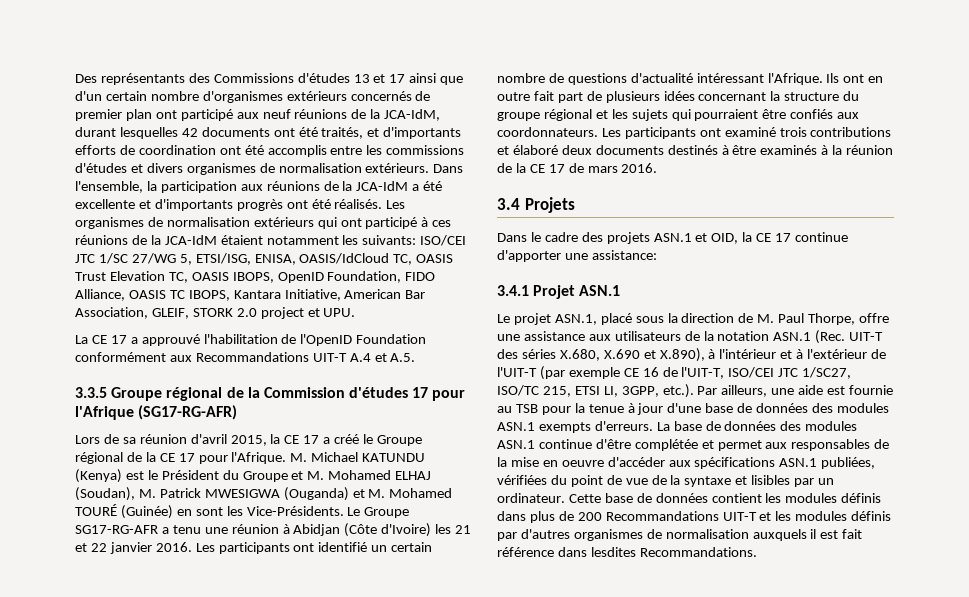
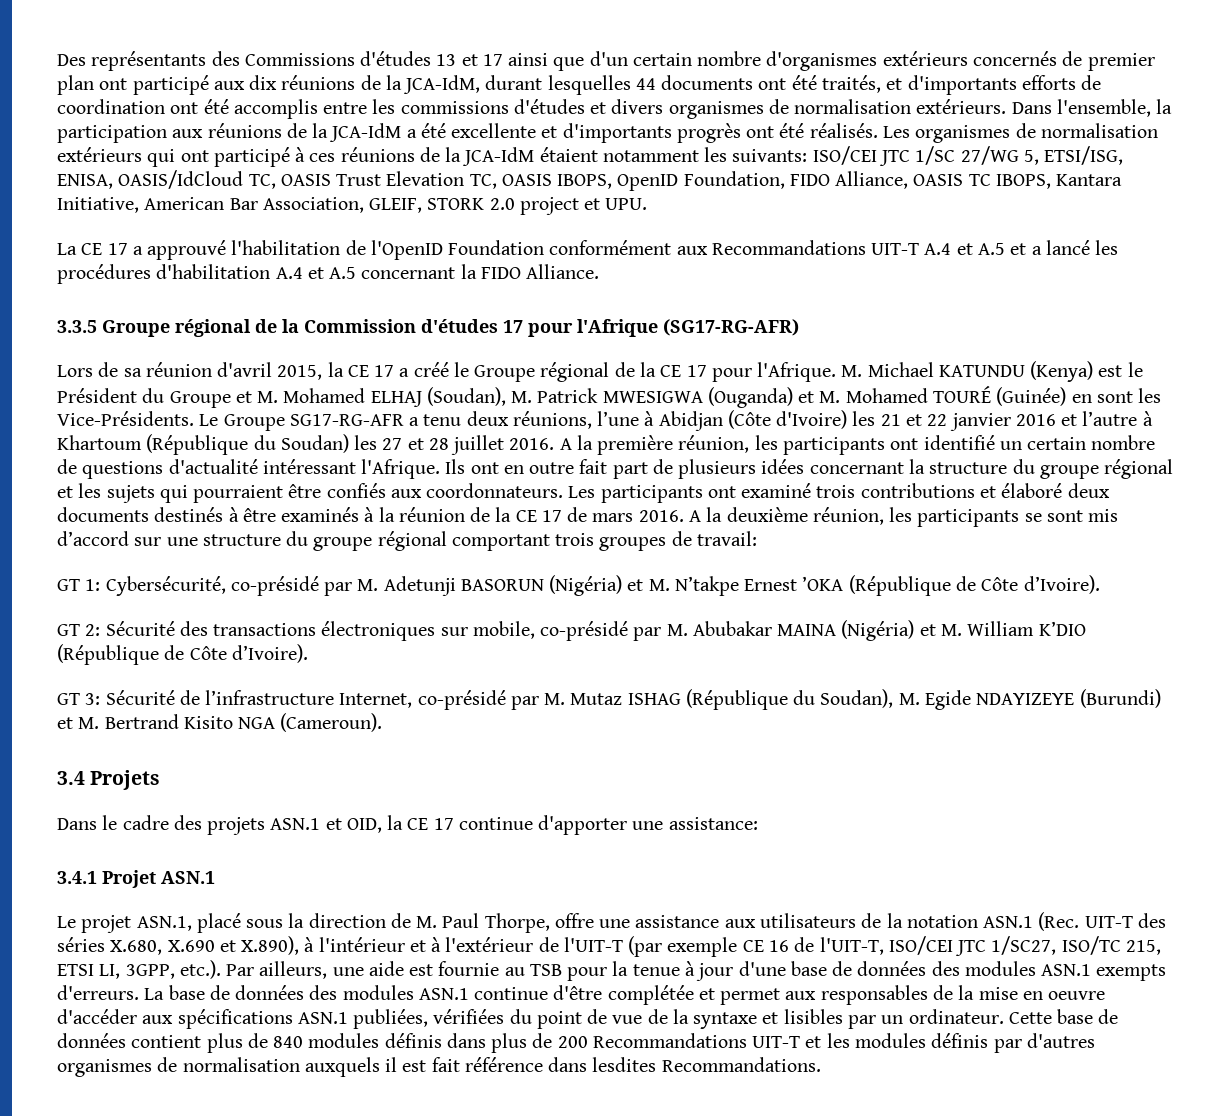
[262,109,291,119] neuf -> [249,75,278,90] dix
[181,128,198,137] 42 -> [635,78,656,90] 44
[390,353,416,362] A.5. -> [977,240,1119,255] [57,264,600,284] A.5 et a lancé les procédures d'habilitation A.4 et A.5 concernant la FIDO Alliance.
[204,524,279,534] une réunion -> [466,411,640,429] deux réunions, l’une
[155,542,215,552] 2016. Les -> [1015,411,1153,426] [57,434,778,455] 2016 et l’autre à Khartoum (République du Soudan) les 27 et 28 juillet 2016. A la première réunion, les
(658, 168) none -> [688,507,1119,527] [57,531,757,551] [57,575,1100,596] [57,620,1086,641] [57,644,308,665] [57,689,1161,710] [57,713,383,732] A la deuxième réunion, les participants se sont mis d’accord sur une structure du groupe régional comportant trois groupes de travail: // GT 1: Cybersécurité, co-présidé par M. Adetunji BASORUN (Nigéria) et M. N’takpe Ernest ’OKA (République de Côte d’Ivoire). // GT 2: Sécurité des transactions électroniques sur mobile, co-présidé par M. Abubakar MAINA (Nigéria) et M. William K’DIO (République de Côte d’Ivoire). // GT 3: Sécurité de l’infrastructure Internet, co-présidé par M. Mutaz ISHAG (République du Soudan), M. Egide NDAYIZEYE (Burundi) et M. Bertrand Kisito NGA (Cameroun).
[765,493,782,503] les -> [206,1033,304,1053] plus de 840

